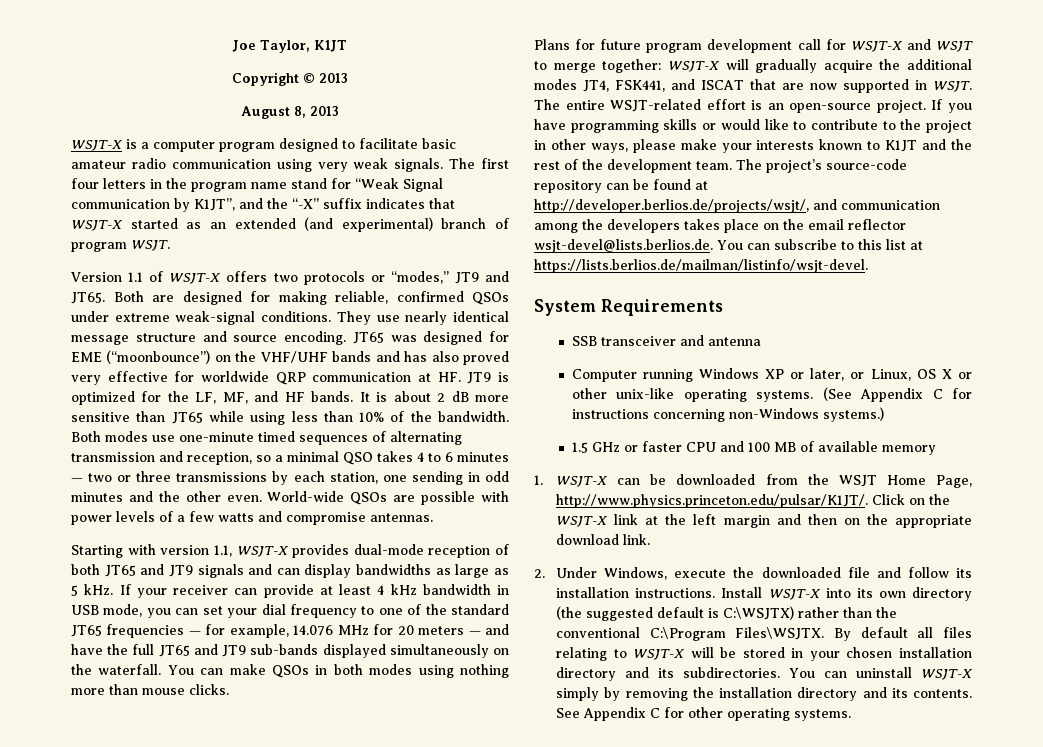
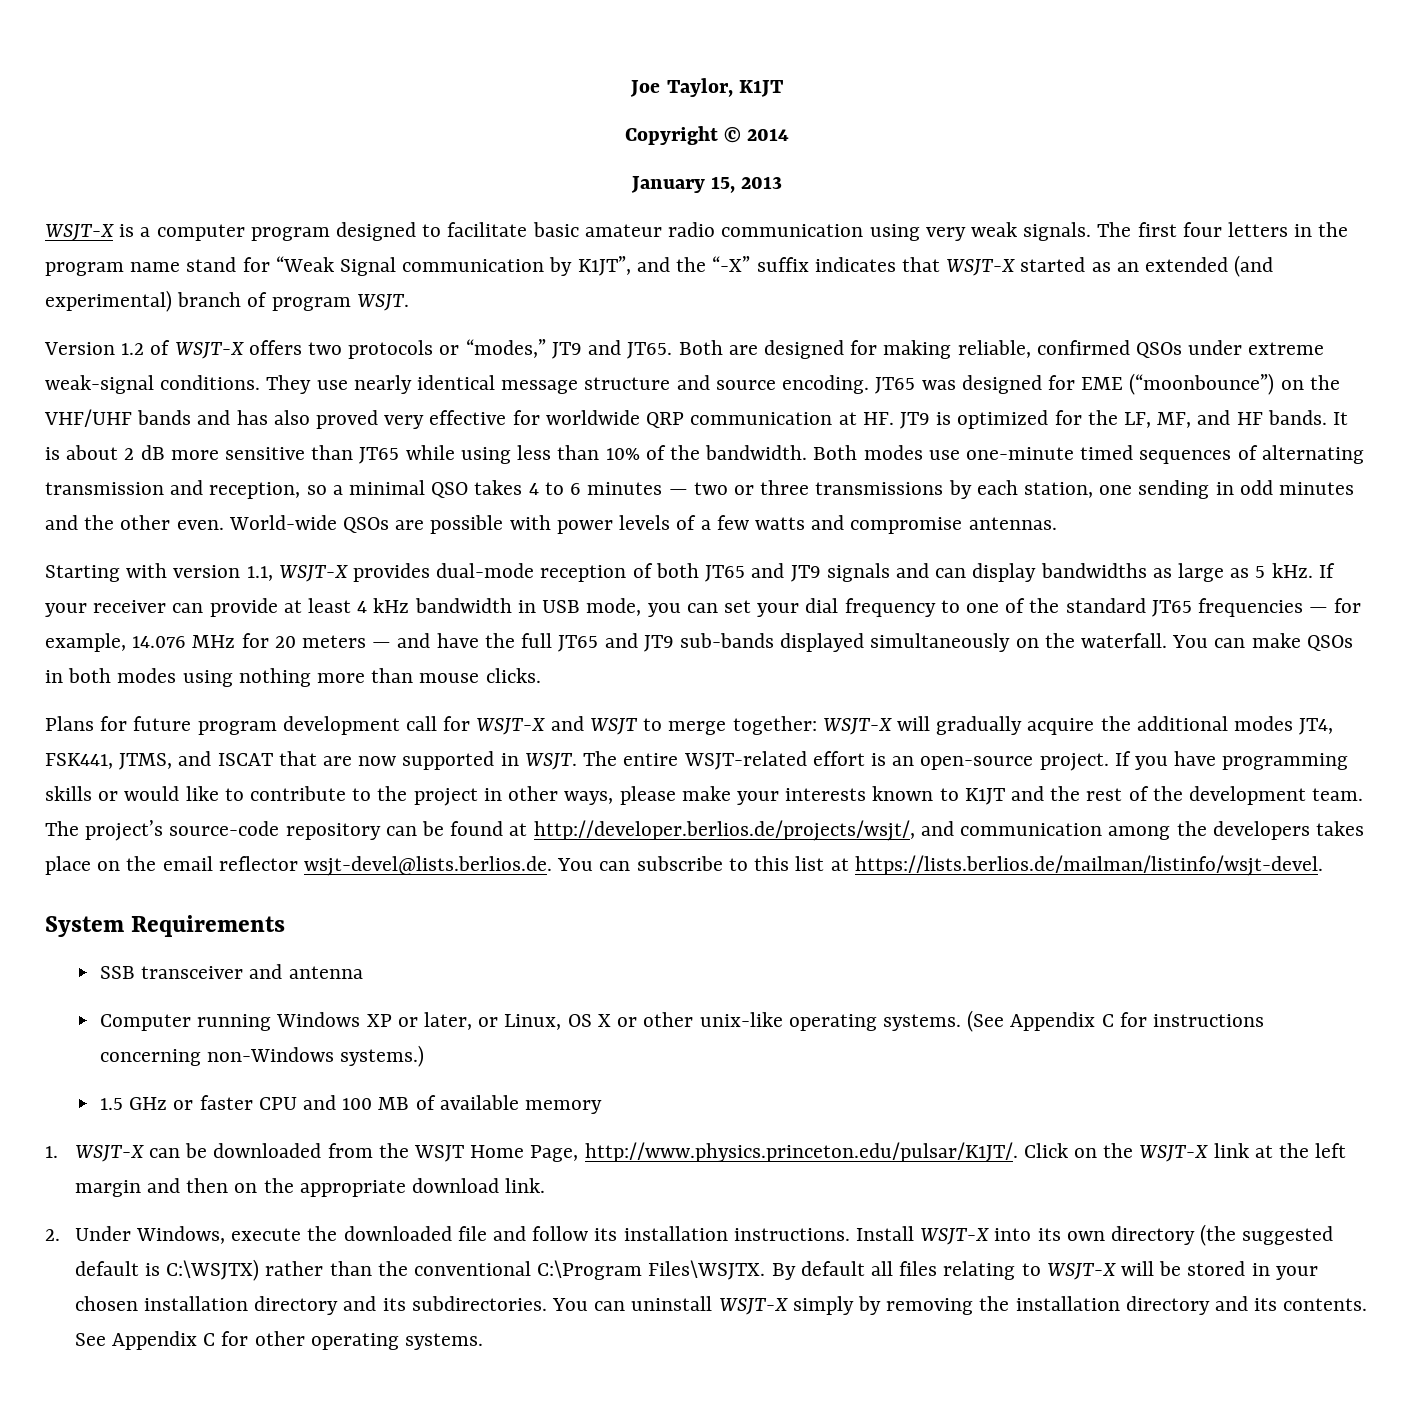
[319,73,348,83] [241,106,306,119] 2013 // August 8, -> [747,128,790,141] [630,176,735,193] 2014 // January 15,
[128,272,144,282] 1.1 -> [121,343,145,355] 1.2
(665, 86) none -> [119,753,173,770] JTMS,

